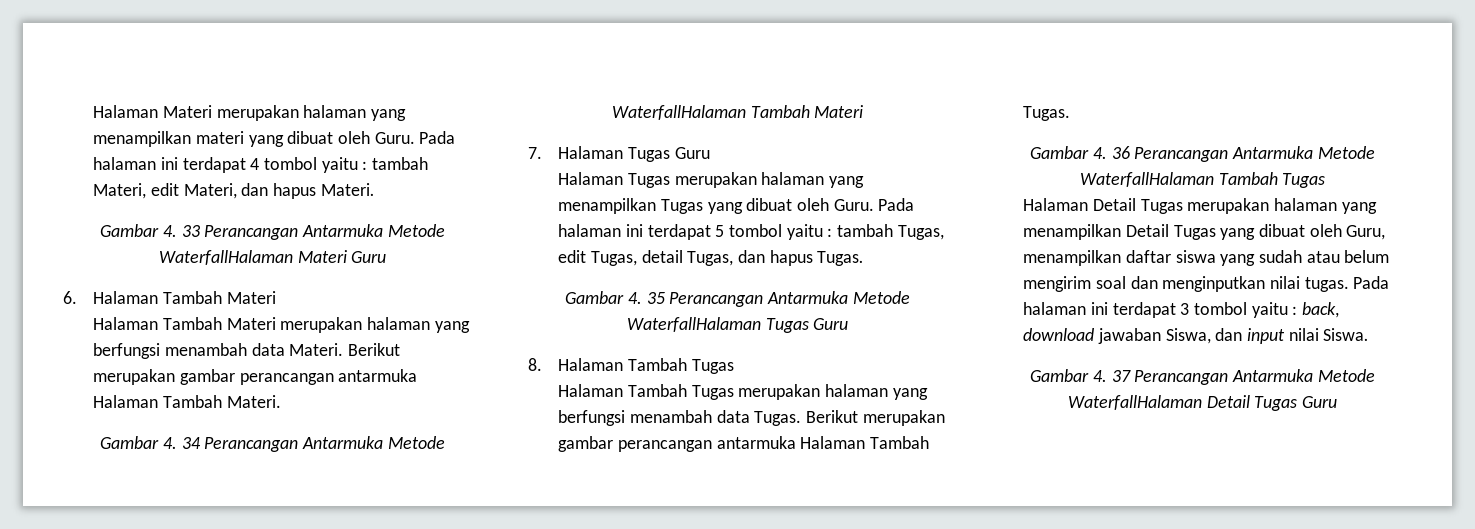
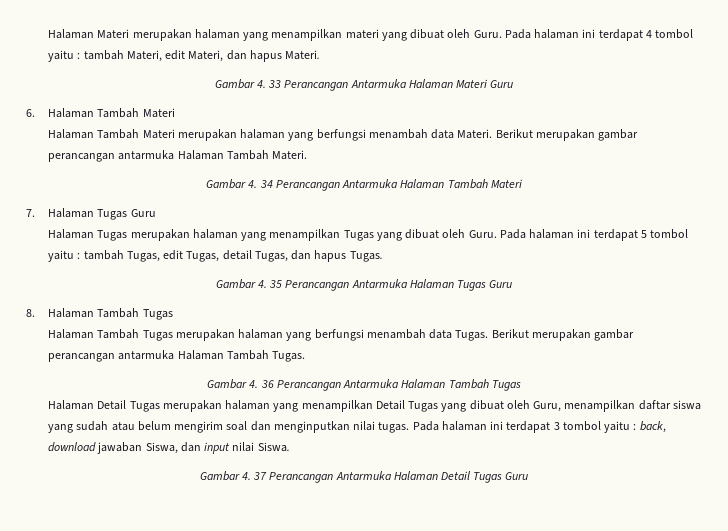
[387,224,445,237] [158,250,293,265] Metode WaterfallHalaman -> [408,79,453,88] Halaman
[387,436,445,449] [611,105,746,120] Metode WaterfallHalaman -> [400,179,445,188] Halaman
[852,291,910,304] [626,317,761,332] Metode WaterfallHalaman -> [409,279,454,288] Halaman
[1317,146,1375,159] [1079,172,1214,187] Metode WaterfallHalaman -> [401,379,446,388] Halaman
[1317,369,1375,382] [1067,395,1202,410] Metode WaterfallHalaman -> [393,471,438,480] Halaman

